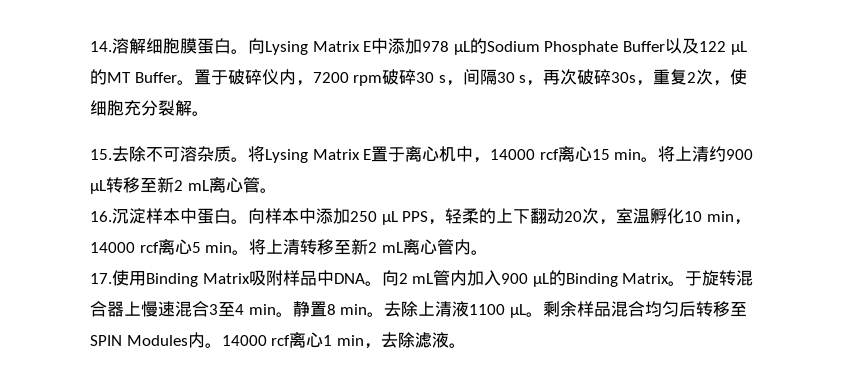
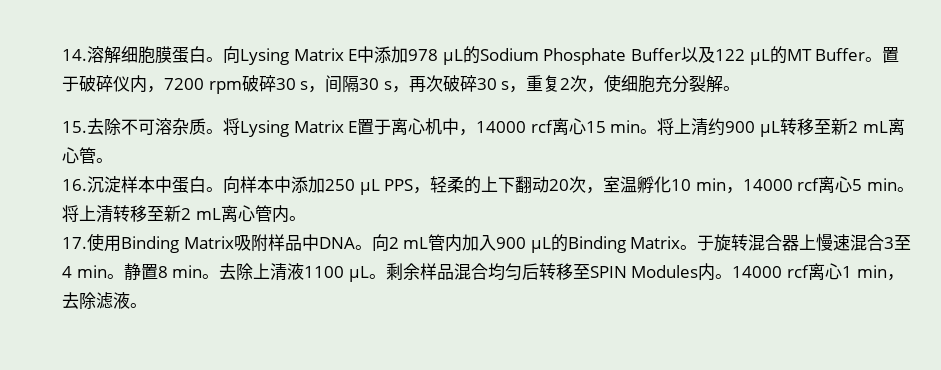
[611,72,637,83] 30s -> [476,78,510,90] 30 s

